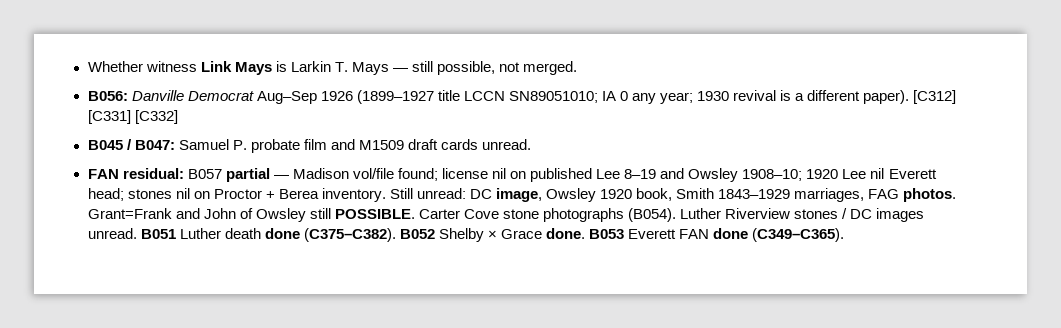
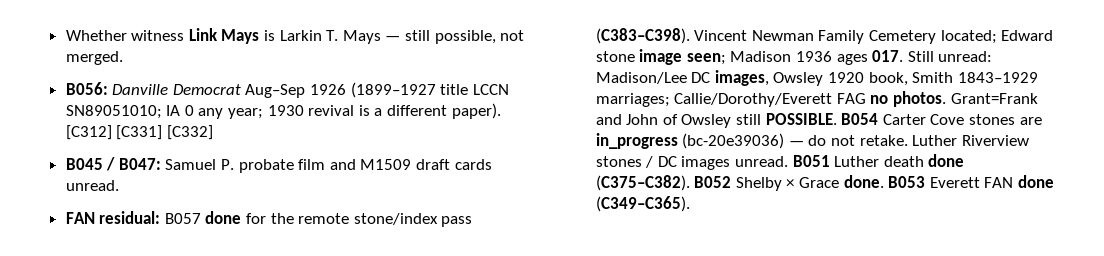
[225,168,937,182] [87,188,543,202] partial — Madison vol/file found; license nil on published Lee 8–19 and Owsley 1908–10; 1920 Lee nil Everett head; stones nil on Proctor + Berea inventory. Still unread: DC image, -> [205,211,473,227] [595,28,1054,44] [595,49,993,65] [595,70,769,86] done for the remote stone/index pass (C383–C398). Vincent Newman Family Cemetery located; Edward stone image seen; Madison 1936 ages 017. Still unread: Madison/Lee DC images,
[794,188,900,202] marriages, FAG -> [595,93,889,107] marriages; Callie/Dorothy/Everett FAG no
(415, 214) none -> [841,113,879,125] B054
[502,208,677,222] stone photographs (B054). -> [969,114,1042,125] [595,133,908,149] stones are in_progress (bc-20e39036) — do not retake.

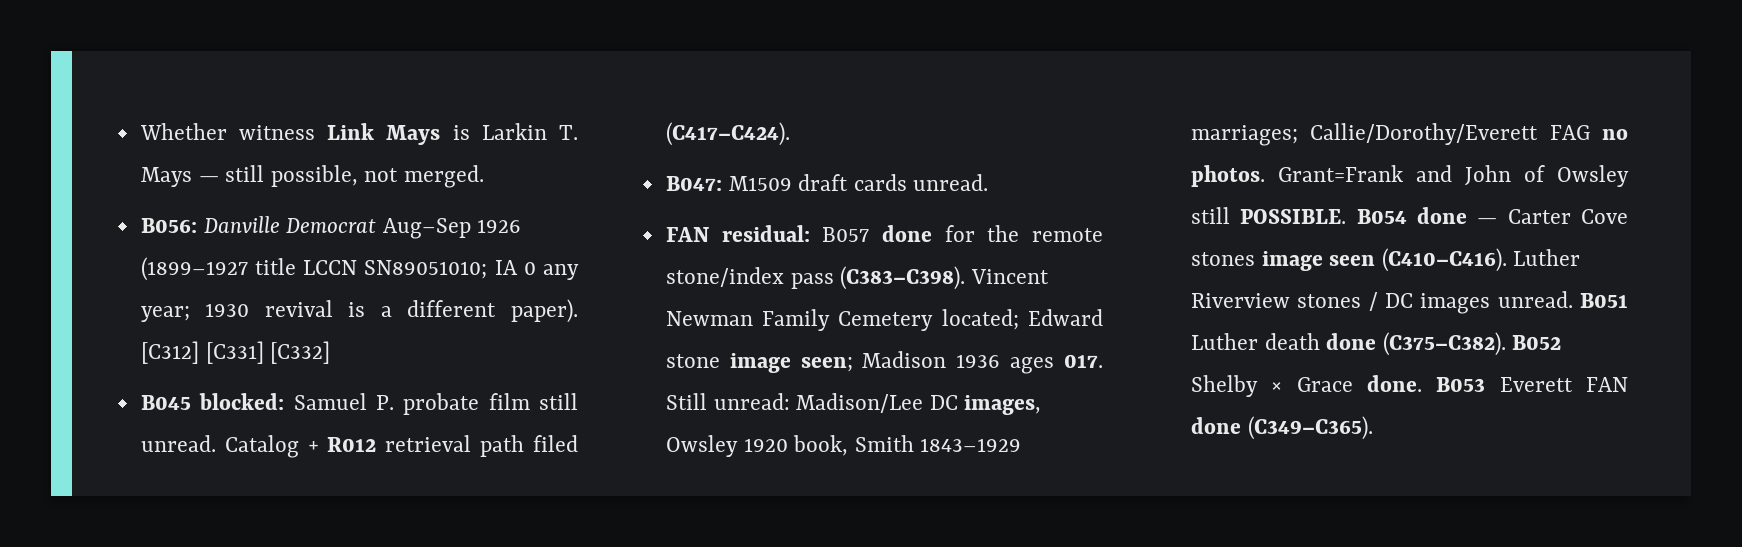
[106,157,161,171] / B047: -> [199,393,285,410] blocked:
[329,159,356,170] and -> [539,393,579,410] [140,435,579,458] [665,122,790,146] [665,176,722,191] still unread. Catalog + R012 retrieval path filed (C417–C424). // B047:
(879, 119) none -> [1416,207,1498,224] done —
[1019,117,1042,125] [595,133,908,149] are in_progress (bc-20e39036) — do not retake. -> [1261,248,1507,272] image seen (C410–C416).

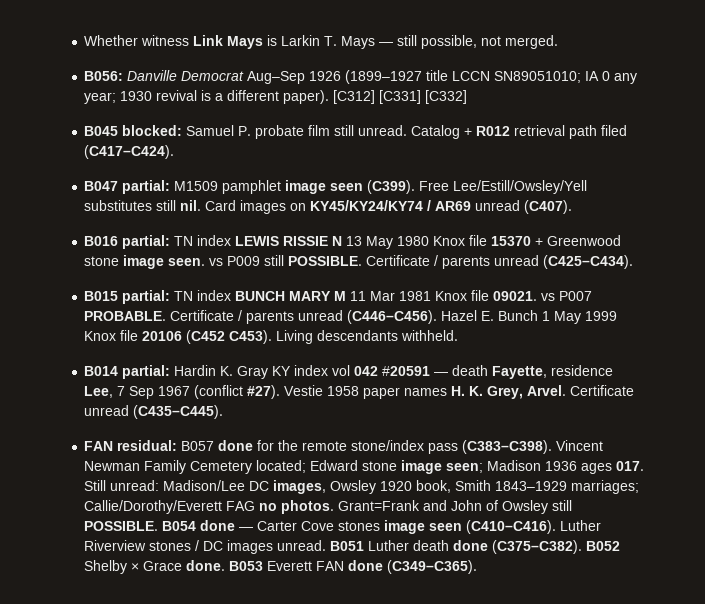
[665,174,989,191] B047: M1509 draft cards unread. -> [84,180,588,194] [84,200,573,214] [84,235,622,249] [84,255,634,269] [84,290,593,304] [84,310,618,324] [84,330,459,344] [84,365,614,379] [84,385,635,399] [84,405,224,419] B047 partial: M1509 pamphlet image seen (C399). Free Lee/Estill/Owsley/Yell substitutes still nil. Card images on KY45/KY24/KY74 / AR69 unread (C407). // B016 partial: TN index LEWIS RISSIE N 13 May 1980 Knox file 15370 + Greenwood stone image seen. vs P009 still POSSIBLE. Certificate / parents unread (C425–C434). // B015 partial: TN index BUNCH MARY M 11 Mar 1981 Knox file 09021. vs P007 PROBABLE. Certificate / parents unread (C446–C456). Hazel E. Bunch 1 May 1999 Knox file 20106 (C452 C453). Living descendants withheld. // B014 partial: Hardin K. Gray KY index vol 042 #20591 — death Fayette, residence Lee, 7 Sep 1967 (conflict #27). Vestie 1958 paper names H. K. Grey, Arvel. Certificate unread (C435–C445).

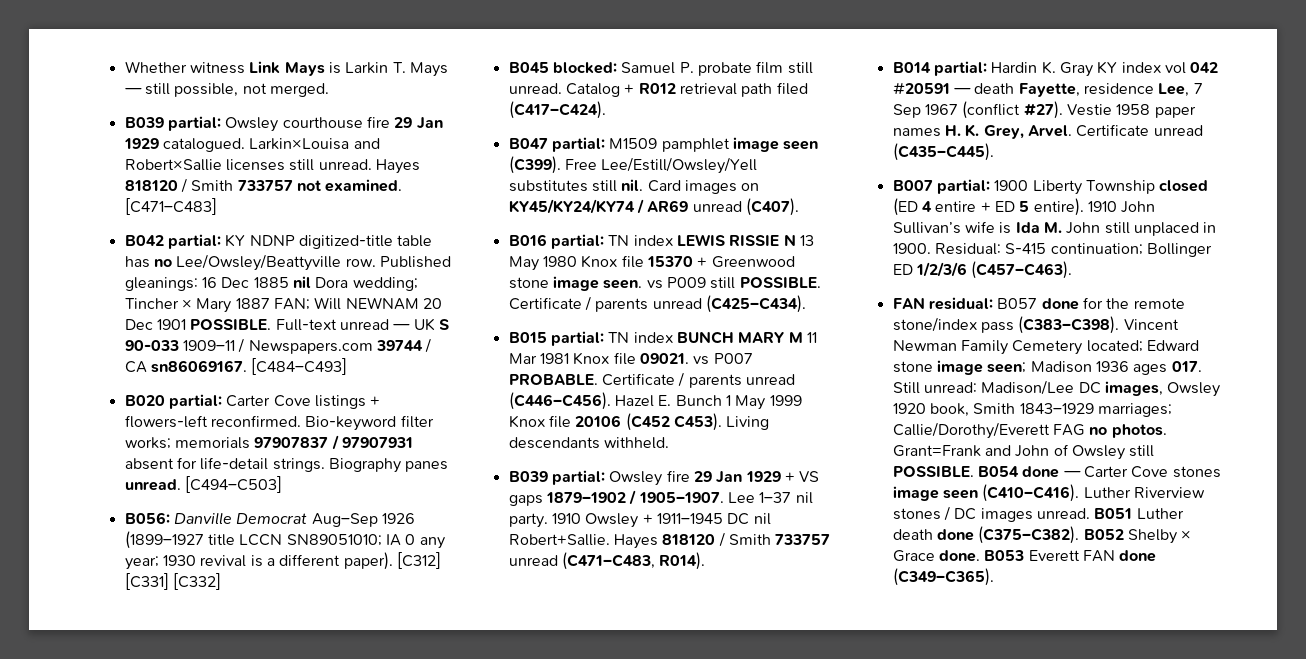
(559, 42) none -> [124,116,443,132] [123,138,380,152] [124,159,420,174] [124,178,403,193] [124,198,217,215] [124,234,433,249] [124,254,451,271] [124,276,418,291] [124,297,442,313] [124,318,449,331] [124,338,432,354] [124,358,348,375] [124,394,381,409] [124,415,434,431] [124,435,413,450] [124,457,449,473] [124,476,282,493] // B039 partial: Owsley courthouse fire 29 Jan 1929 catalogued. Larkin×Louisa and Robert×Sallie licenses still unread. Hayes 818120 / Smith 733757 not examined. [C471–C483] // B042 partial: KY NDNP digitized-title table has no Lee/Owsley/Beattyville row. Published gleanings: 16 Dec 1885 nil Dora wedding; Tincher × Mary 1887 FAN; Will NEWNAM 20 Dec 1901 POSSIBLE. Full-text unread — UK S 90-033 1909–11 / Newspapers.com 39744 / CA sn86069167. [C484–C493] // B020 partial: Carter Cove listings + flowers-left reconfirmed. Bio-keyword filter works; memorials 97907837 / 97907931 absent for life-detail strings. Biography panes unread. [C494–C503]
(459, 335) none -> [508,470,820,486] [508,490,813,506] [508,513,771,528] [508,532,831,549] [508,552,706,570] // B039 partial: Owsley fire 29 Jan 1929 + VS gaps 1879–1902 / 1905–1907. Lee 1–37 nil party. 1910 Owsley + 1911–1945 DC nil Robert+Sallie. Hayes 818120 / Smith 733757 unread (C471–C483, R014).
(224, 412) none -> [892,179,1209,195] [892,198,1156,216] [892,221,1217,236] [892,243,1212,257] [892,261,1073,279] // B007 partial: 1900 Liberty Township closed (ED 4 entire + ED 5 entire). 1910 John Sullivan’s wife is Ida M. John still unplaced in 1900. Residual: S-415 continuation; Bollinger ED 1/2/3/6 (C457–C463).

